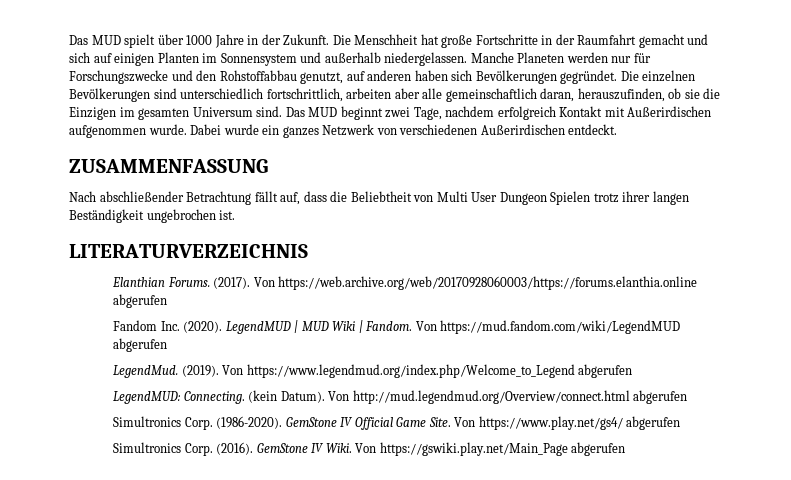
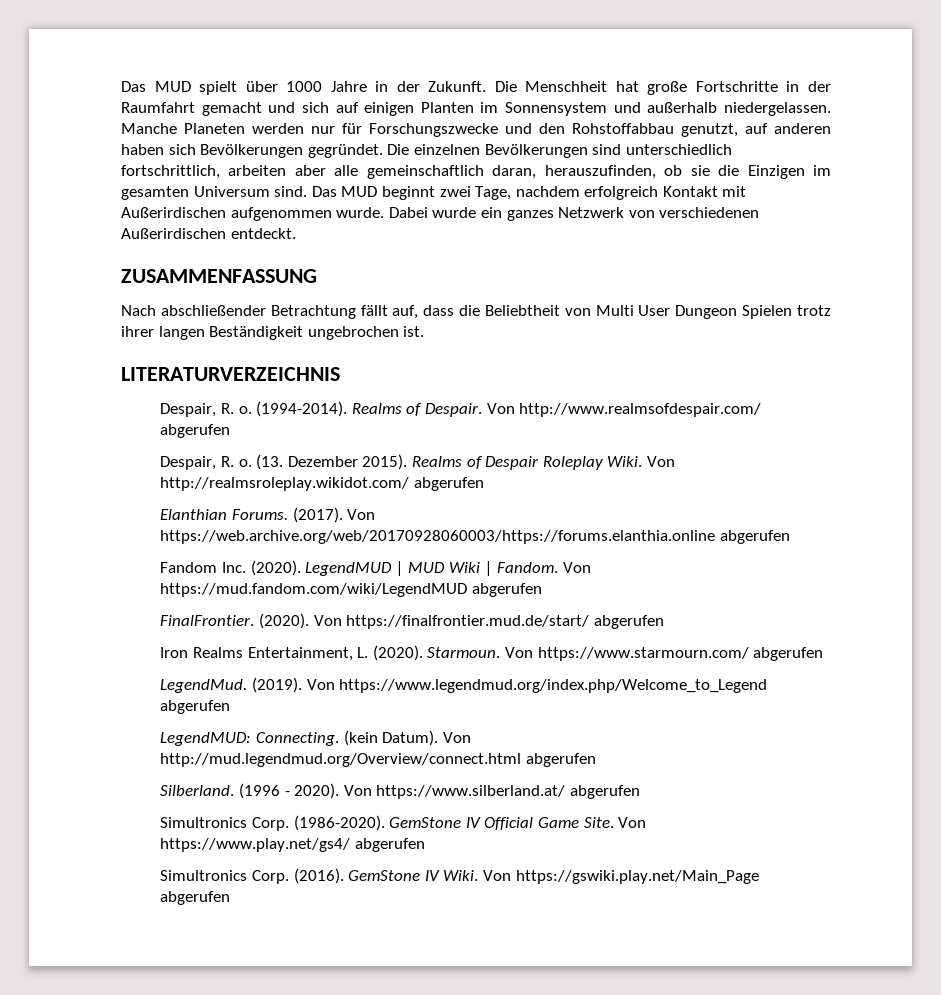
(308, 251) none -> [160,401,762,417] [160,424,231,438] [160,454,675,470] [160,477,485,491] // Despair, R. o. (1994-2014). Realms of Despair. Von http://www.realmsofdespair.com/ abgerufen // Despair, R. o. (13. Dezember 2015). Realms of Despair Roleplay Wiki. Von http://realmsroleplay.wikidot.com/ abgerufen
(168, 345) none -> [160,613,664,629] [160,645,824,661] // FinalFrontier. (2020). Von https://finalfrontier.mud.de/start/ abgerufen // Iron Realms Entertainment, L. (2020). Starmoun. Von https://www.starmourn.com/ abgerufen
(688, 397) none -> [160,783,640,799] // Silberland. (1996 - 2020). Von https://www.silberland.at/ abgerufen

